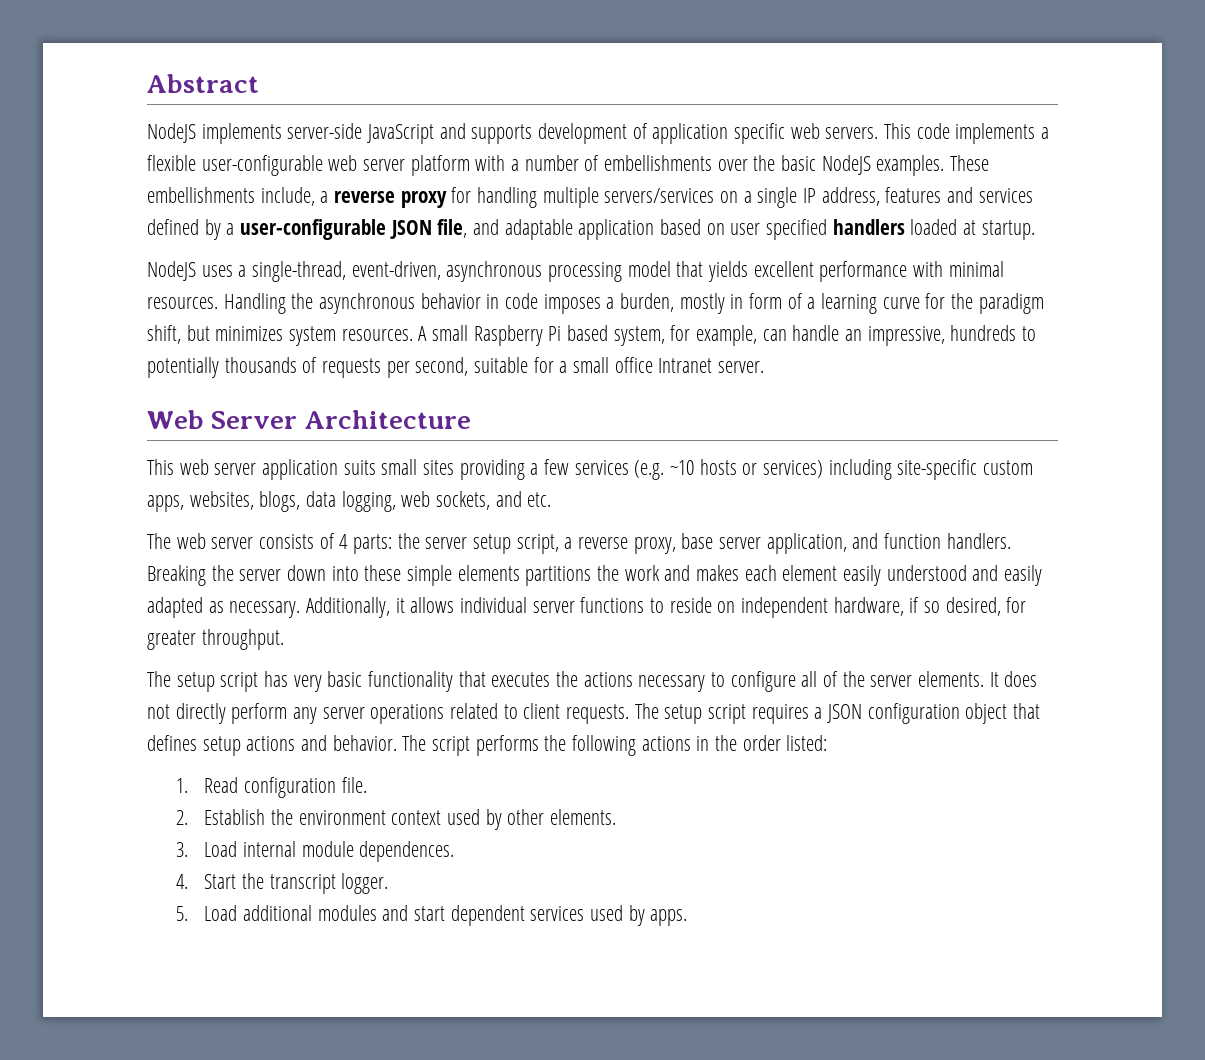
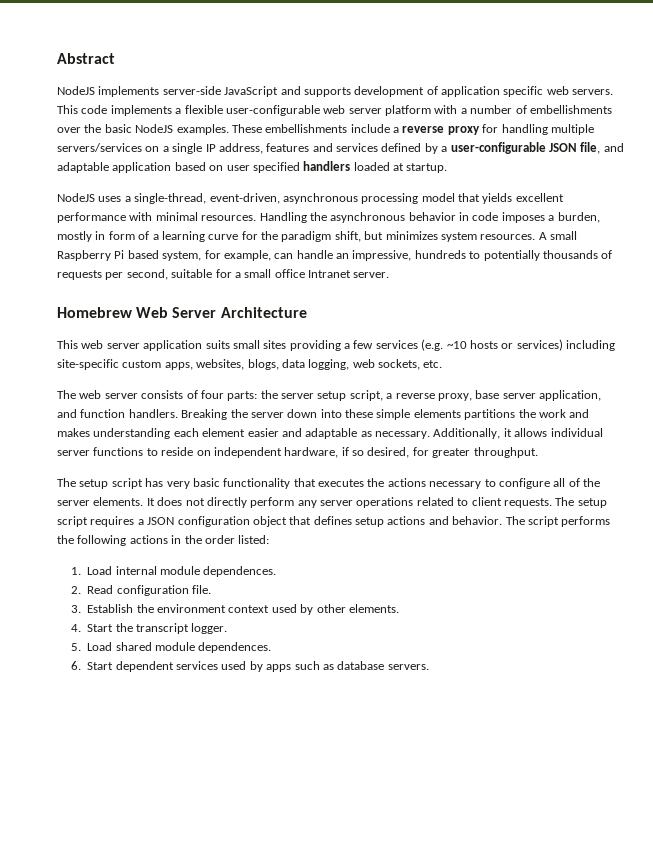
[260,187,315,206] include, -> [350,124,390,133] include
(765, 367) none -> [57,307,132,318] Homebrew
[495,491,522,507] and -> (420, 364) none
[339,534,349,549] 4 -> [200,390,224,399] four
(740, 573) none -> [93,428,171,439] understanding
[843,565,1043,586] [147,597,203,618] easily understood and easily adapted -> [247,428,358,439] easier and adaptable
(188, 785) none -> [87,566,277,577] [71,586,82,594] Load internal module dependences. // 2.
[175,810,188,825] 2. -> [71,605,82,613] 3.
[175,841,455,862] // 3. Load internal module dependences. -> (399, 608) none
[243,905,688,926] additional modules and start dependent services used by apps. -> [115,642,272,653] [71,661,429,672] shared module dependences. // 6. Start dependent services used by apps such as database servers.

